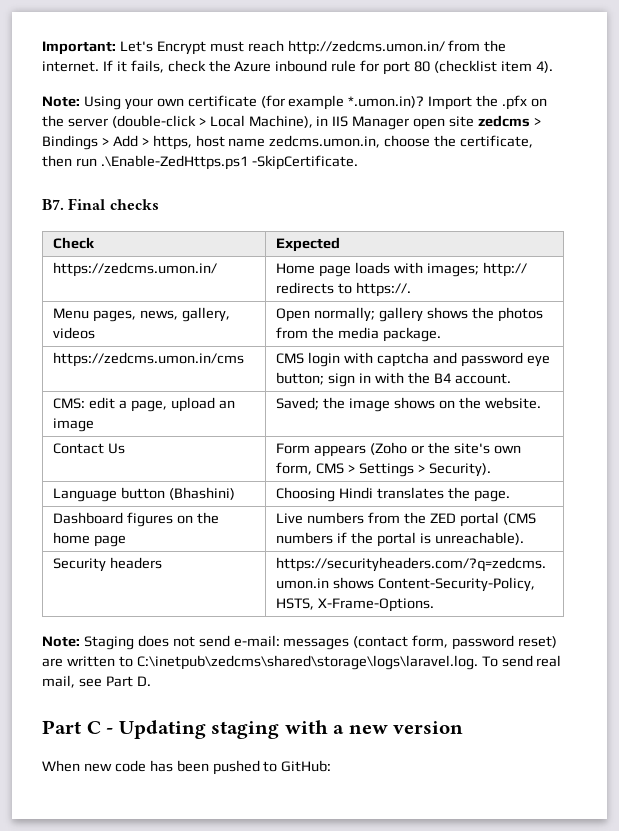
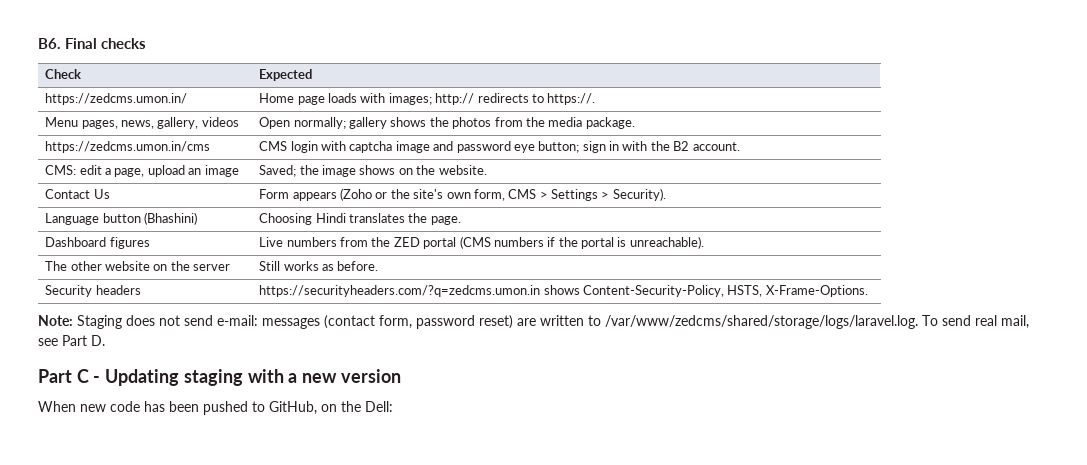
[42,40,507,55] [42,60,553,75] [42,95,548,110] [42,115,541,130] [42,135,534,150] [42,155,358,170] [42,199,64,210] Important: Let's Encrypt must reach http://zedcms.umon.in/ from the internet. If it fails, check the Azure inbound rule for port 80 (checklist item 4). // Note: Using your own certificate (for example *.umon.in)? Import the .pfx on the server (double-click > Local Machine), in IIS Manager open site zedcms > Bindings > Add > https, host name zedcms.umon.in, choose the certificate, then run .\Enable-ZedHttps.ps1 -SkipCertificate. // B7. -> [38,38,61,49] B6.
(430, 359) none -> [395,141,430,153] image
[433,373,451,383] B4 -> [673,141,690,151] B2
[177,512,220,524] [53,532,127,547] on the home page -> (150, 243) none
(524, 538) none -> [45,261,231,271] [259,261,379,271] // The other website on the server | Still works as before.
[136,655,478,670] C:\inetpub\zedcms\shared\storage\logs\laravel.log. -> [605,315,918,329] /var/www/zedcms/shared/storage/logs/laravel.log.
[281,760,332,772] GitHub: -> [269,401,393,415] GitHub, on the Dell:

